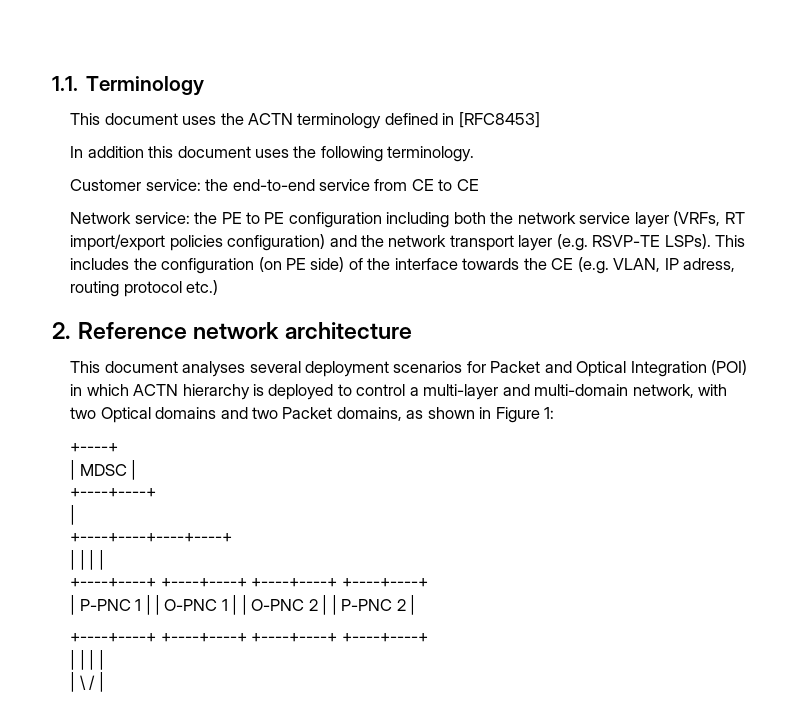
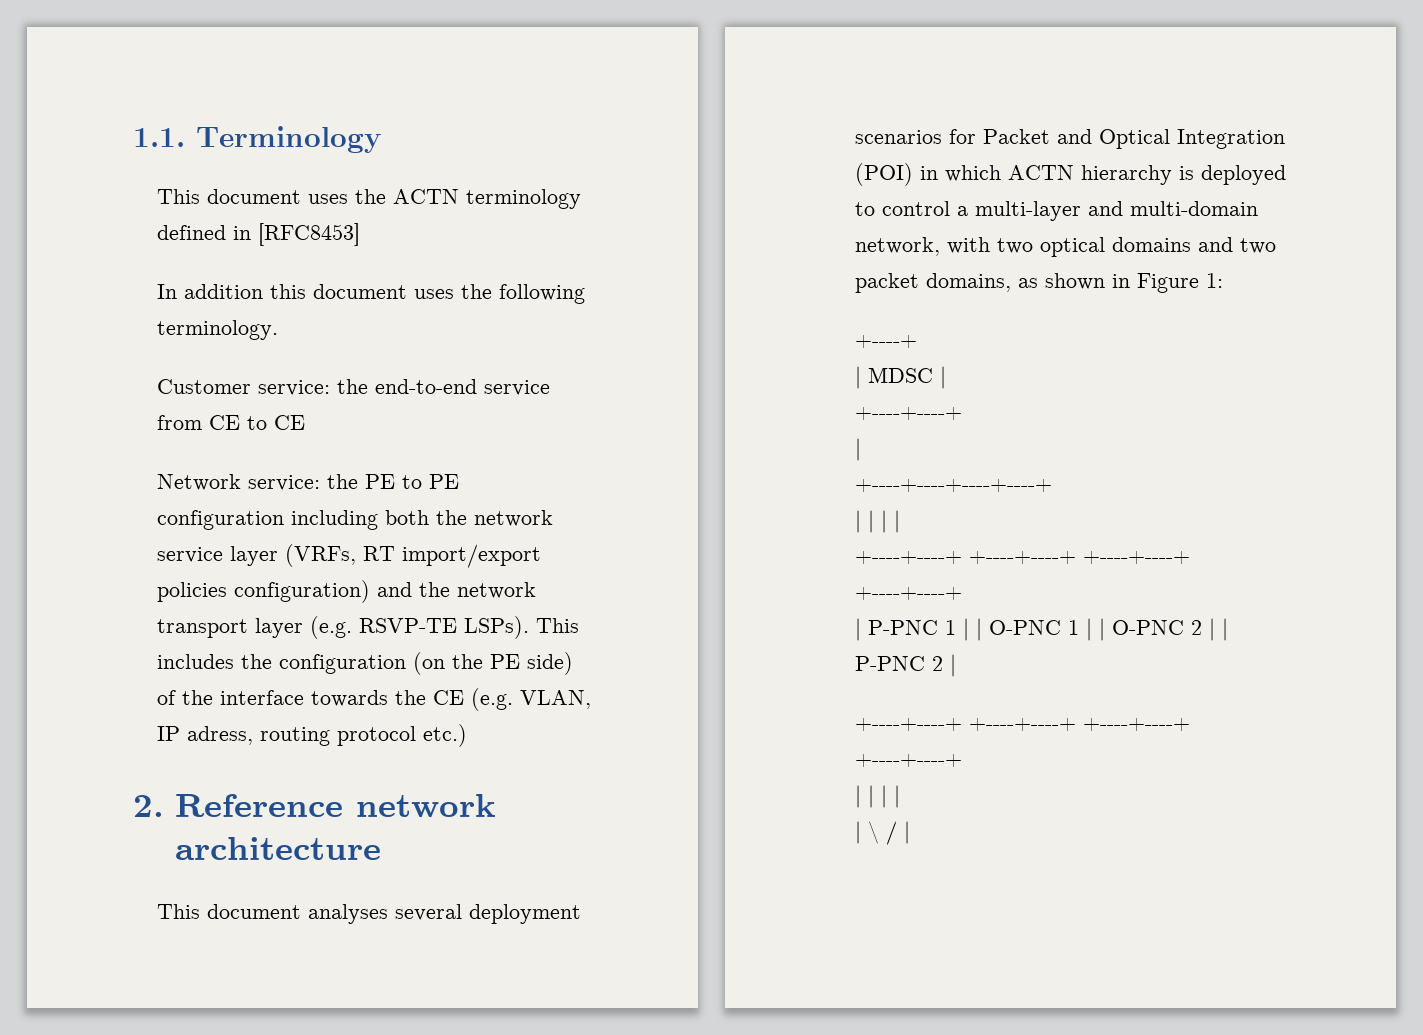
(282, 264) none -> [452,654,484,669] the
[100,407,151,423] Optical -> [1040,237,1106,257] optical
[282,407,333,419] Packet -> [855,273,920,293] packet

